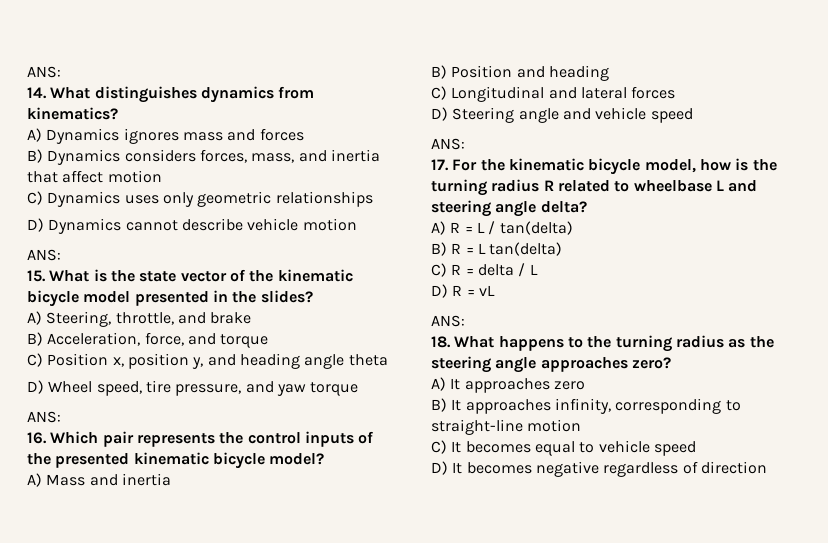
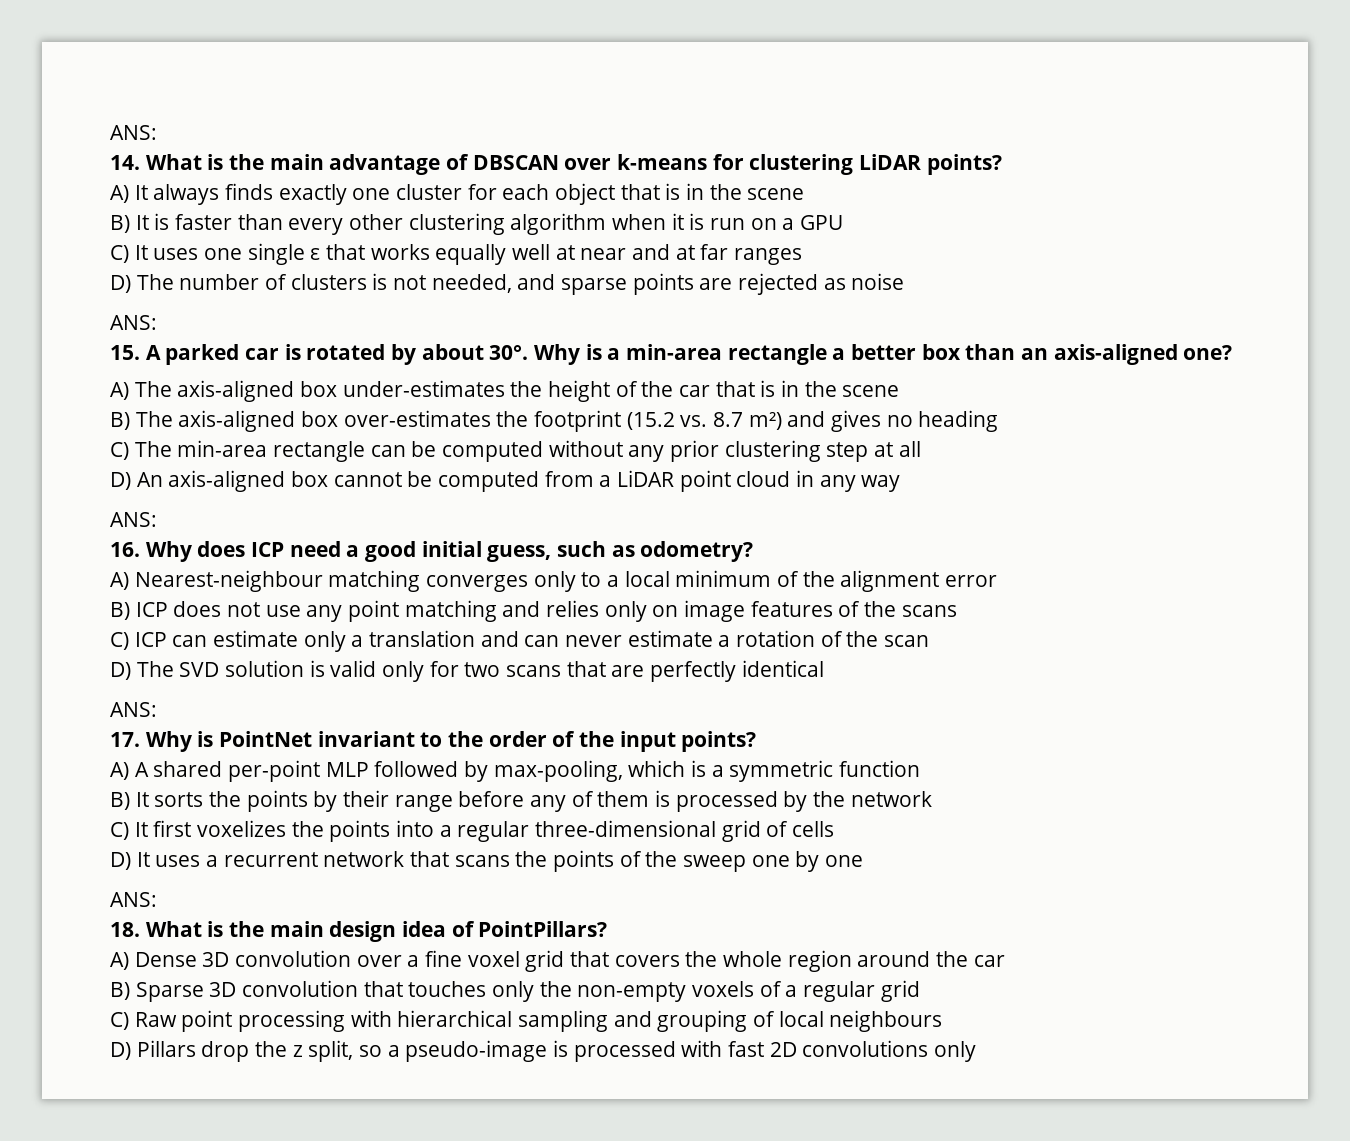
[94,86,315,103] [27,107,118,120] [27,128,304,144] [27,149,380,165] [27,170,162,183] [27,191,373,207] [27,218,357,234] [27,249,61,261] [27,269,353,282] [27,290,313,307] [27,311,252,327] [27,332,269,348] [27,353,388,369] [27,380,359,396] [27,411,61,423] [27,431,374,447] [27,452,325,469] [27,473,171,487] [431,65,609,81] [431,86,676,102] [431,107,693,123] [431,138,465,150] [431,158,777,175] [431,179,758,196] [431,200,587,217] [431,221,573,235] [431,242,563,256] [431,263,538,277] [431,284,495,298] [431,315,465,327] [431,335,774,352] [431,356,671,373] [431,377,585,393] [431,398,741,414] [431,419,582,435] [431,440,696,456] [431,461,767,477] distinguishes dynamics from kinematics? // A) Dynamics ignores mass and forces // B) Dynamics considers forces, mass, and inertia that affect motion // C) Dynamics uses only geometric relationships // D) Dynamics cannot describe vehicle motion // ANS: // 15. What is the state vector of the kinematic bicycle model presented in the slides? // A) Steering, throttle, and brake // B) Acceleration, force, and torque // C) Position x, position y, and heading angle theta // D) Wheel speed, tire pressure, and yaw torque // ANS: // 16. Which pair represents the control inputs of the presented kinematic bicycle model? // A) Mass and inertia // B) Position and heading // C) Longitudinal and lateral forces // D) Steering angle and vehicle speed // ANS: // 17. For the kinematic bicycle model, how is the turning radius R related to wheelbase L and steering angle delta? // A) R = L / tan(delta) // B) R = L tan(delta) // C) R = delta / L // D) R = vL // ANS: // 18. What happens to the turning radius as the steering angle approaches zero? // A) It approaches zero // B) It approaches infinity, corresponding to straight-line motion // C) It becomes equal to vehicle speed // D) It becomes negative regardless of direction -> [207,154,1002,175] [110,183,805,205] [110,213,844,235] [110,243,803,265] [110,273,905,295] [110,315,157,330] [110,344,1233,365] [110,380,900,402] [110,410,999,432] [110,440,921,462] [110,470,901,492] [110,512,157,527] [110,541,754,562] [110,570,998,592] [110,600,957,622] [110,630,930,652] [110,660,824,682] [110,702,157,717] [110,731,757,752] [110,760,921,782] [110,790,932,812] [110,820,835,842] [110,850,864,872] [110,892,157,907] [110,921,608,942] [110,950,1005,972] [110,980,920,1002] [110,1010,943,1032] [110,1040,977,1062] is the main advantage of DBSCAN over k-means for clustering LiDAR points? // A) It always finds exactly one cluster for each object that is in the scene // B) It is faster than every other clustering algorithm when it is run on a GPU // C) It uses one single ε that works equally well at near and at far ranges // D) The number of clusters is not needed, and sparse points are rejected as noise // ANS: // 15. A parked car is rotated by about 30°. Why is a min-area rectangle a better box than an axis-aligned one? // A) The axis-aligned box under-estimates the height of the car that is in the scene // B) The axis-aligned box over-estimates the footprint (15.2 vs. 8.7 m²) and gives no heading // C) The min-area rectangle can be computed without any prior clustering step at all // D) An axis-aligned box cannot be computed from a LiDAR point cloud in any way // ANS: // 16. Why does ICP need a good initial guess, such as odometry? // A) Nearest-neighbour matching converges only to a local minimum of the alignment error // B) ICP does not use any point matching and relies only on image features of the scans // C) ICP can estimate only a translation and can never estimate a rotation of the scan // D) The SVD solution is valid only for two scans that are perfectly identical // ANS: // 17. Why is PointNet invariant to the order of the input points? // A) A shared per-point MLP followed by max-pooling, which is a symmetric function // B) It sorts the points by their range before any of them is processed by the network // C) It first voxelizes the points into a regular three-dimensional grid of cells // D) It uses a recurrent network that scans the points of the sweep one by one // ANS: // 18. What is the main design idea of PointPillars? // A) Dense 3D convolution over a fine voxel grid that covers the whole region around the car // B) Sparse 3D convolution that touches only the non-empty voxels of a regular grid // C) Raw point processing with hierarchical sampling and grouping of local neighbours // D) Pillars drop the z split, so a pseudo-image is processed with fast 2D convolutions only

